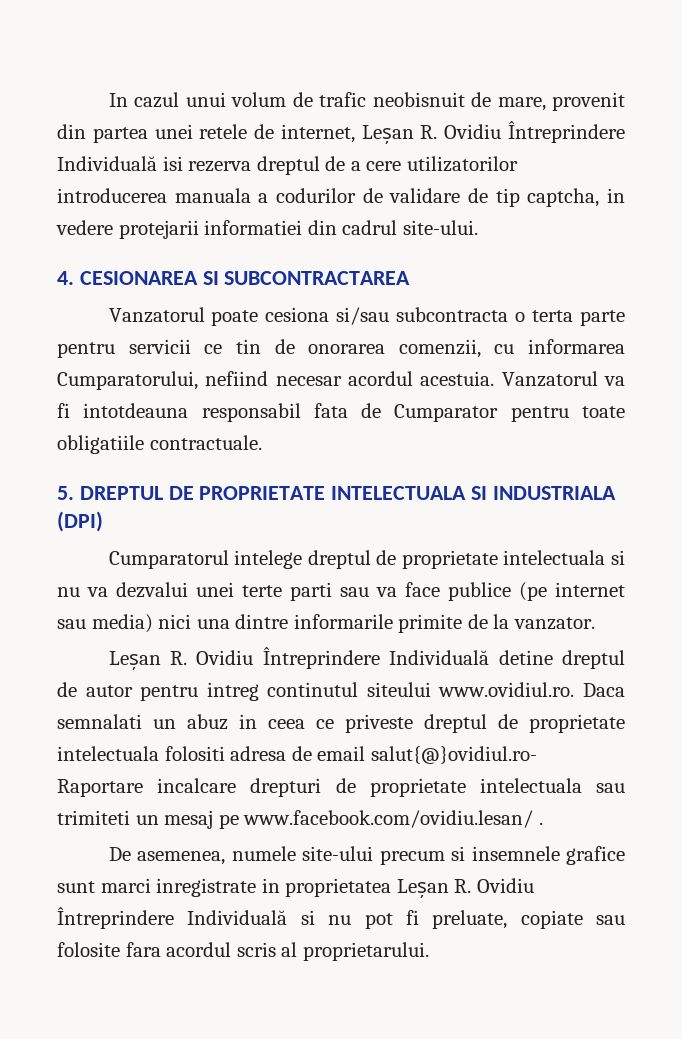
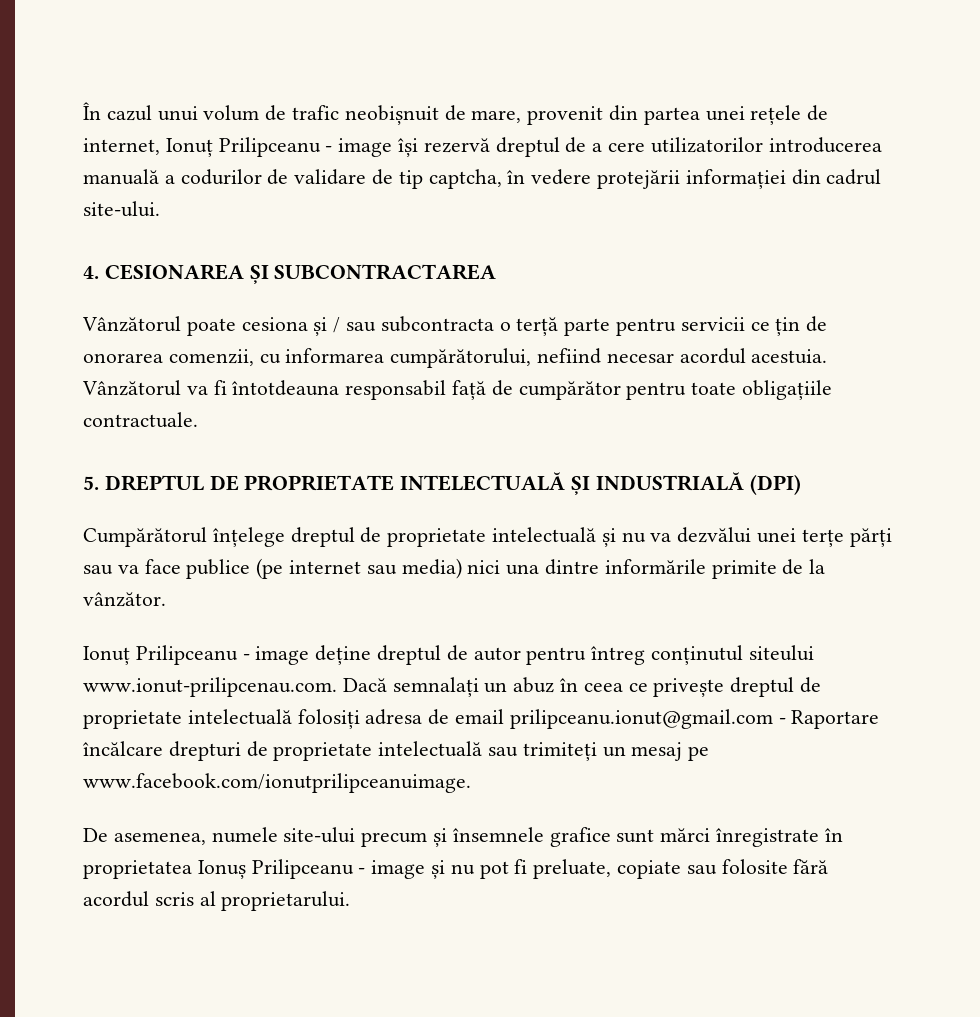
[108,93,128,107] In -> [83,102,101,120] În
[372,92,465,107] neobisnuit -> [344,105,439,125] neobișnuit
[199,124,248,139] retele -> [750,105,802,125] rețele
[361,121,625,144] [57,156,252,172] Leșan R. Ovidiu Întreprindere Individuală isi rezerva -> [165,137,490,157] Ionuț Prilipceanu - image își rezervă
[174,188,251,203] manuala -> [83,169,159,185] manuală
[607,188,626,203] [56,220,303,239] in vedere protejarii informatiei -> [506,169,786,189] în vedere protejării informației
[202,271,219,285] SI -> [249,265,269,284] ȘI
[108,307,205,323] Vanzatorul -> [82,316,181,332] Vânzătorul
[336,307,390,325] si/sau -> [313,317,377,336] și / sau
[532,310,574,322] terta -> [516,317,559,336] terță
[235,339,261,354] tin -> [775,317,801,336] țin
[57,371,198,390] Cumparatorului, -> [390,348,532,368] cumpărătorului,
[501,371,598,387] Vanzatorul -> [82,380,181,396] Vânzătorul
[83,403,499,422] intotdeauna responsabil fata de Cumparator -> [231,380,621,400] întotdeauna responsabil față de cumpărător
[57,435,144,454] obligatiile -> [742,380,833,400] obligațiile
[331,486,616,500] INTELECTUALA SI INDUSTRIALA -> [400,472,744,495] INTELECTUALĂ ȘI INDUSTRIALĂ
[108,550,625,569] [57,582,332,601] Cumparatorul intelege dreptul de proprietate intelectuala si nu va dezvalui unei terte parti -> [83,527,892,547] Cumpărătorul înțelege dreptul de proprietate intelectuală și nu va dezvălui unei terțe părți
[293,614,393,629] informarile -> [604,559,706,574] informările
[513,617,595,630] [108,647,626,670] [57,682,625,701] [57,714,142,729] vanzator. // Leșan R. Ovidiu Întreprindere Individuală detine dreptul de autor pentru intreg continutul siteului www.ovidiul.ro. Daca semnalati -> [83,592,166,607] [83,645,814,665] [83,677,479,697] vânzător. // Ionuț Prilipceanu - image deține dreptul de autor pentru întreg conținutul siteului www.ionut-prilipcenau.com. Dacă semnalați
[239,714,257,729] in -> [559,678,579,692] în
[345,714,625,733] [57,746,225,761] priveste dreptul de proprietate intelectuala folositi -> [653,677,822,697] [83,709,360,729] privește dreptul de proprietate intelectuală folosiți
[370,746,537,764] [57,778,625,797] [57,810,130,825] salut{@}ovidiul.ro- Raportare incalcare drepturi de proprietate intelectuala sau trimiteti -> [509,709,880,729] [82,741,597,761] prilipceanu.ionut@gmail.com - Raportare încălcare drepturi de proprietate intelectuală sau trimiteți
[243,810,543,828] www.facebook.com/ovidiu.lesan/ . -> [83,773,471,793] www.facebook.com/ionutprilipceanuimage.
[451,846,625,865] [57,878,534,898] [57,907,315,929] si insemnele grafice sunt marci inregistrate in proprietatea Leșan R. Ovidiu Întreprindere Individuală si -> [433,827,843,847] [83,859,446,879] și însemnele grafice sunt mărci înregistrate în proprietatea Ionuș Prilipceanu - image și
[125,942,161,957] fara -> [793,859,829,874] fără

